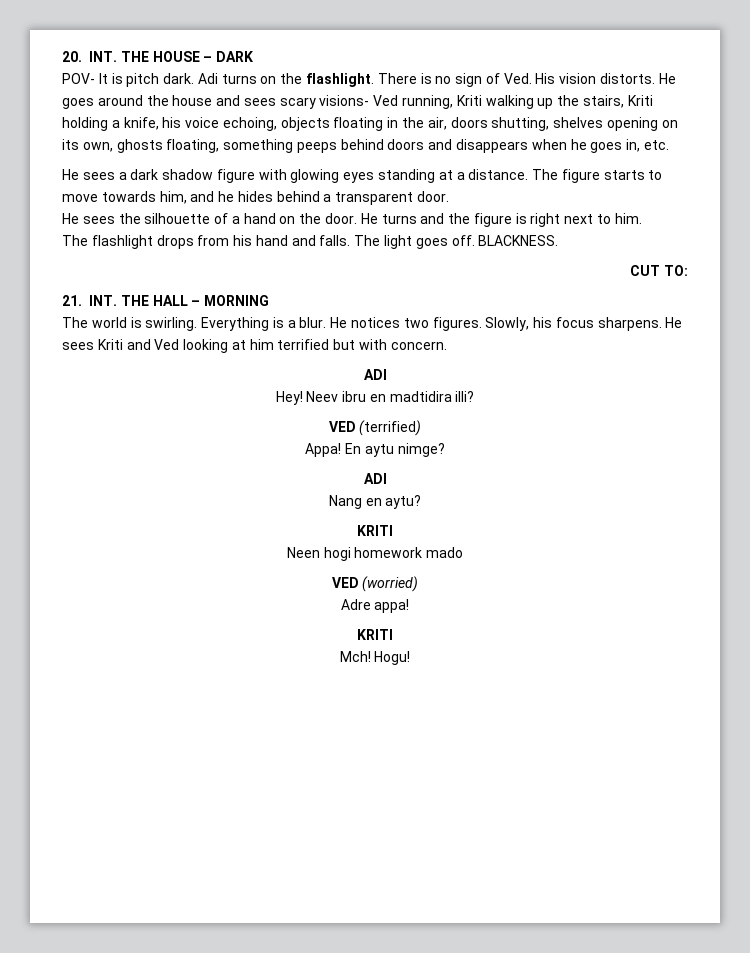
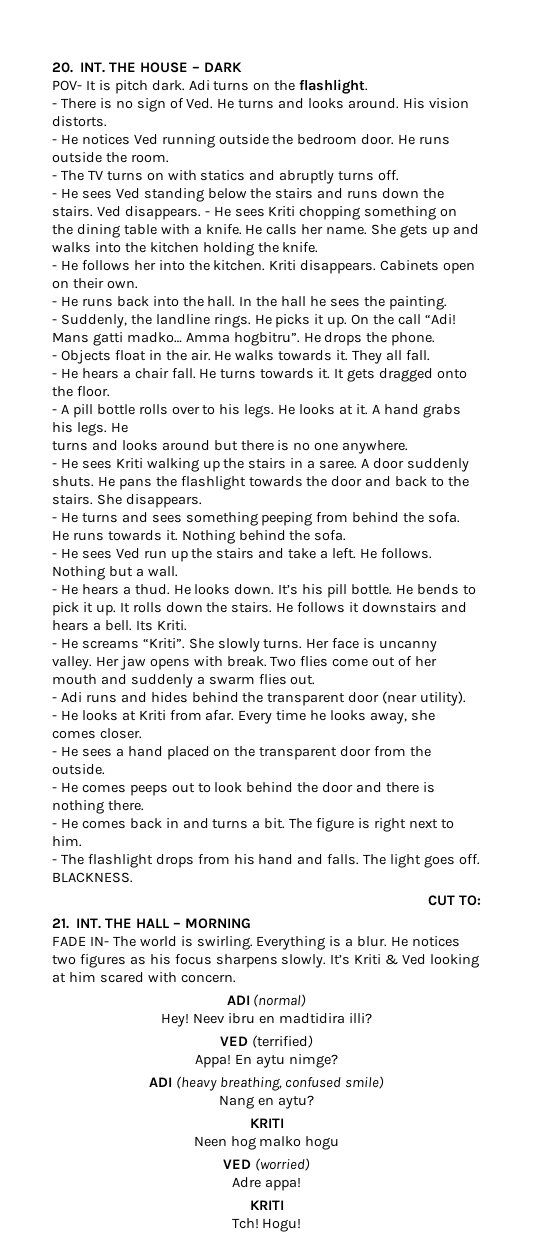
(375, 80) none -> [52,103,57,108] // -
[535,73,676,84] [62,95,653,109] [62,117,678,131] [62,139,669,153] [62,169,663,183] [62,191,450,205] [62,213,471,224] His vision distorts. He goes around the house and sees scary visions- Ved running, Kriti walking up the stairs, Kriti holding a knife, his voice echoing, objects floating in the air, doors shutting, shelves opening on its own, ghosts floating, something peeps behind doors and disappears when he goes in, etc. // He sees a dark shadow figure with glowing eyes standing at a distance. The figure starts to move towards him, and he hides behind a transparent door. // He sees the silhouette of a hand on the door. He turns and the -> [217,98,469,109] [52,116,107,127] [52,134,451,148] [52,152,169,163] [52,170,400,184] [52,188,445,202] [52,206,458,220] [52,224,479,238] [52,242,319,256] [52,260,476,274] [52,278,138,289] [52,296,447,310] [52,314,456,328] [52,332,436,346] [52,350,430,364] [52,368,467,382] [52,386,110,397] [52,404,461,418] [52,422,128,436] [52,440,409,454] [52,458,469,472] [52,476,470,490] [52,494,202,508] [52,512,461,526] [52,530,347,544] [52,548,432,562] [52,566,178,580] [52,584,476,598] [52,602,467,616] [52,620,187,631] [52,638,438,652] [52,656,438,670] [52,674,316,688] [52,691,467,706] [52,710,435,724] [52,728,142,739] [52,746,432,760] [52,764,105,775] [52,782,435,796] [52,800,144,814] [52,818,313,829] He turns and looks around. His vision distorts. // - He notices Ved running outside the bedroom door. He runs outside the room. // - The TV turns on with statics and abruptly turns off. // - He sees Ved standing below the stairs and runs down the stairs. Ved disappears. - He sees Kriti chopping something on the dining table with a knife. He calls her name. She gets up and walks into the kitchen holding the knife. // - He follows her into the kitchen. Kriti disappears. Cabinets open on their own. // - He runs back into the hall. In the hall he sees the painting. // - Suddenly, the landline rings. He picks it up. On the call “Adi! Mans gatti madko… Amma hogbitru”. He drops the phone. // - Objects float in the air. He walks towards it. They all fall. // - He hears a chair fall. He turns towards it. It gets dragged onto the floor. // - A pill bottle rolls over to his legs. He looks at it. A hand grabs his legs. He // turns and looks around but there is no one anywhere. // - He sees Kriti walking up the stairs in a saree. A door suddenly shuts. He pans the flashlight towards the door and back to the stairs. She disappears. // - He turns and sees something peeping from behind the sofa. He runs towards it. Nothing behind the sofa. // - He sees Ved run up the stairs and take a left. He follows. Nothing but a wall. // - He hears a thud. He looks down. It’s his pill bottle. He bends to pick it up. It rolls down the stairs. He follows it downstairs and hears a bell. Its Kriti. // - He screams “Kriti”. She slowly turns. Her face is uncanny valley. Her jaw opens with break. Two flies come out of her mouth and suddenly a swarm flies out. // - Adi runs and hides behind the transparent door (near utility). // - He looks at Kriti from afar. Every time he looks away, she comes closer. // - He sees a hand placed on the transparent door from the outside. // - He comes peeps out to look behind the door and there is nothing there. // - He comes back in and turns a bit. The
(642, 218) none -> [52,859,57,864] -
(270, 300) none -> [52,936,109,946] FADE IN-
[432,317,683,331] [62,339,151,350] figures. Slowly, his focus sharpens. He sees Kriti and -> [79,954,399,968] figures as his focus sharpens slowly. It’s Kriti &
[277,339,356,350] terrified but -> [99,972,144,983] scared
(387, 374) none -> [253,994,307,1007] (normal)
(387, 478) none -> [175,1076,385,1091] (heavy breathing, confused smile)
[323,547,464,561] hogi homework mado -> [230,1136,340,1150] hog malko hogu
[339,651,371,662] Mch! -> [231,1218,259,1229] Tch!

